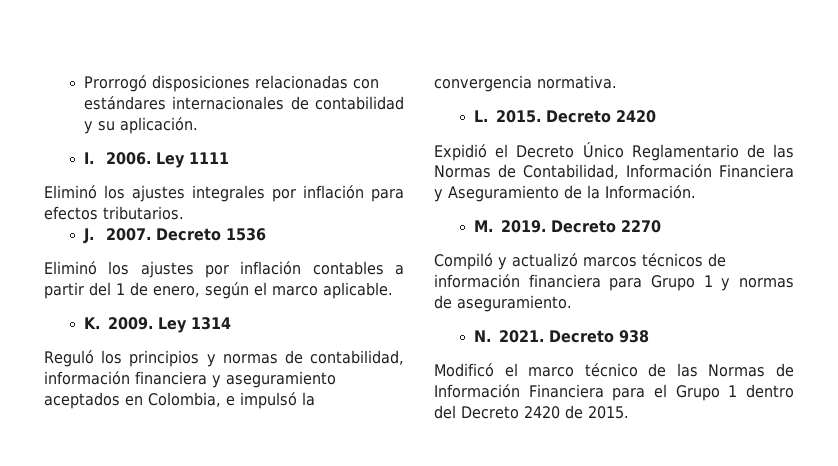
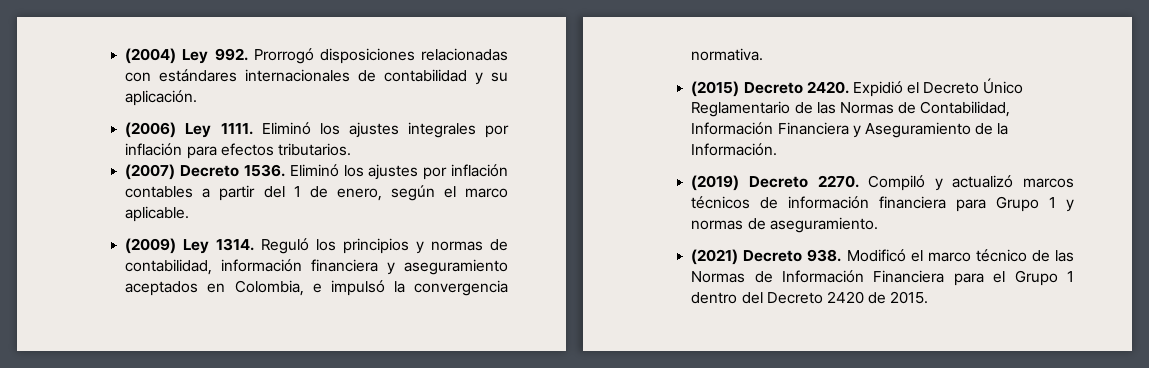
(83, 83) none -> [125,48,248,64] (2004) Ley 992.
[83,152,230,168] I. 2006. Ley 1111 // -> [125,122,253,138] (2006) Ley 1111.
[82,228,267,244] J. 2007. Decreto 1536 // -> [125,164,285,180] (2007) Decreto 1536.
[83,317,231,333] K. 2009. Ley 1314 // -> [125,238,255,254] (2009) Ley 1314.
[473,110,657,123] L. 2015. Decreto 2420 // -> [691,81,849,97] (2015) Decreto 2420.
[473,220,661,233] M. 2019. Decreto 2270 // -> [691,175,859,191] (2019) Decreto 2270.
[473,330,649,343] N. 2021. Decreto 938 // -> [691,249,842,265] (2021) Decreto 938.

